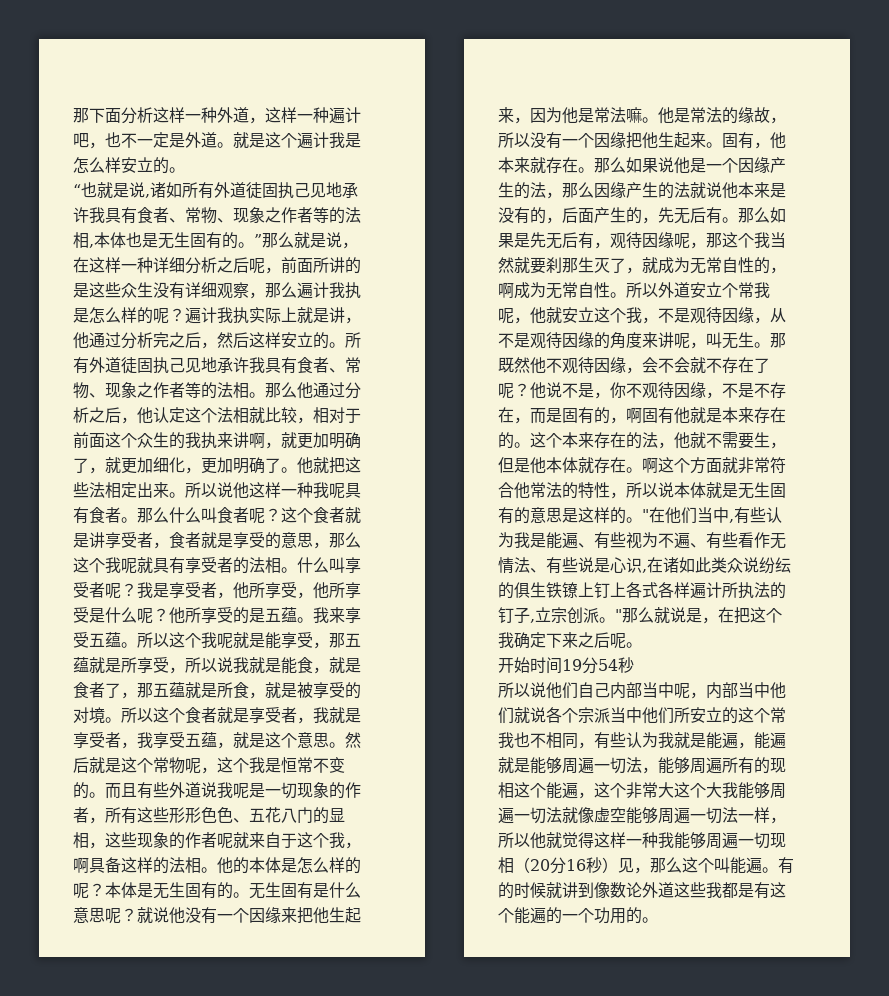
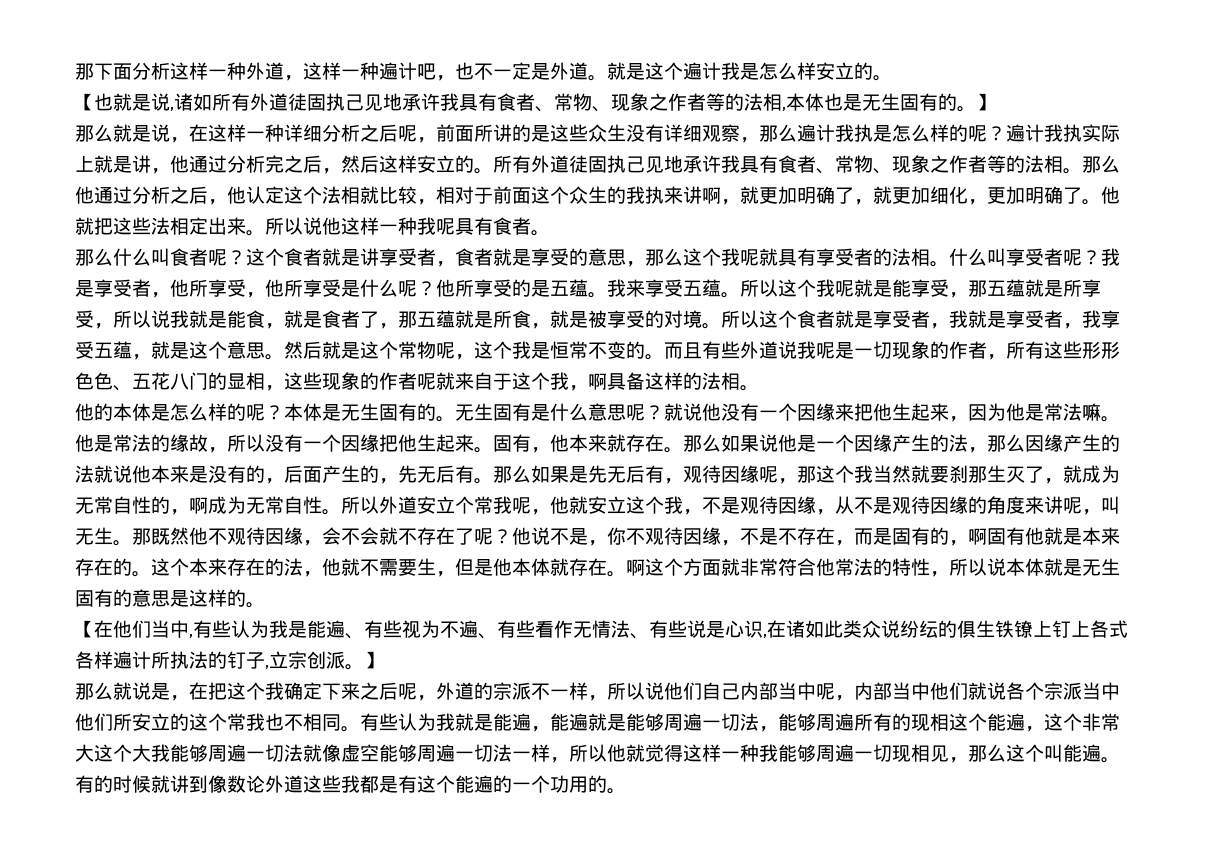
[73,184,81,196] “ -> [75,93,94,111] 【
[254,234,262,246] ” -> [976,93,995,111] 】 //
(137, 520) none -> (550, 233) //
(217, 870) none -> (759, 388) //
[642,509,649,521] " -> [75,620,94,638] // 【
[615,609,622,621] " -> [364,651,383,669] 】 //
[626,642,642,648] [498,657,634,674] 。 // 开始时间19分54秒 // -> [417,682,607,701] ，外道的宗派不一样，
[578,742,594,749] ， -> [341,726,360,732] 。
[514,857,618,874] （20分16秒） -> (930, 753) none

